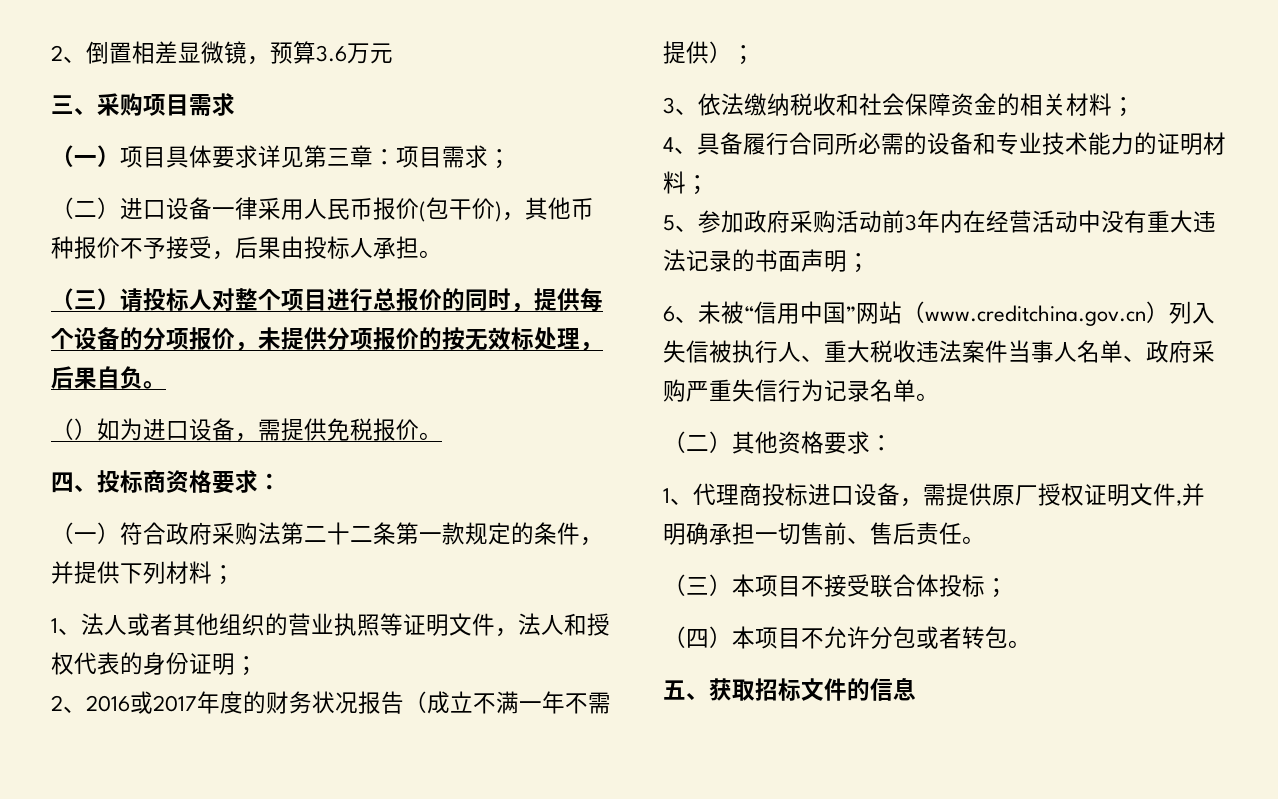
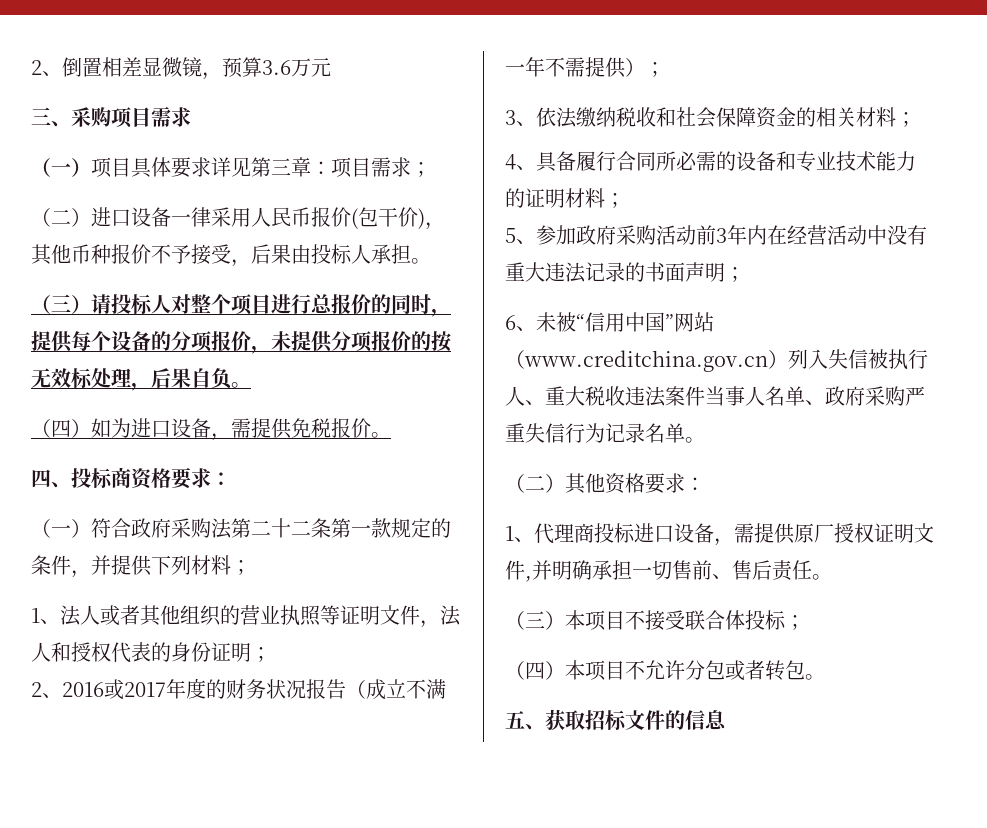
(74, 429) none -> [51,420,71,437] 四

